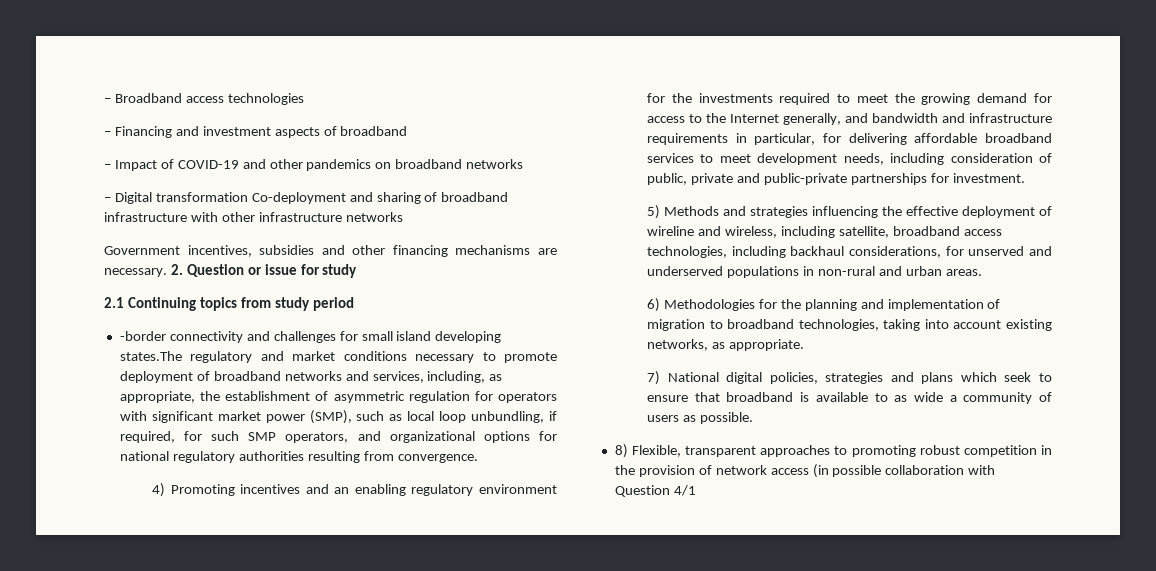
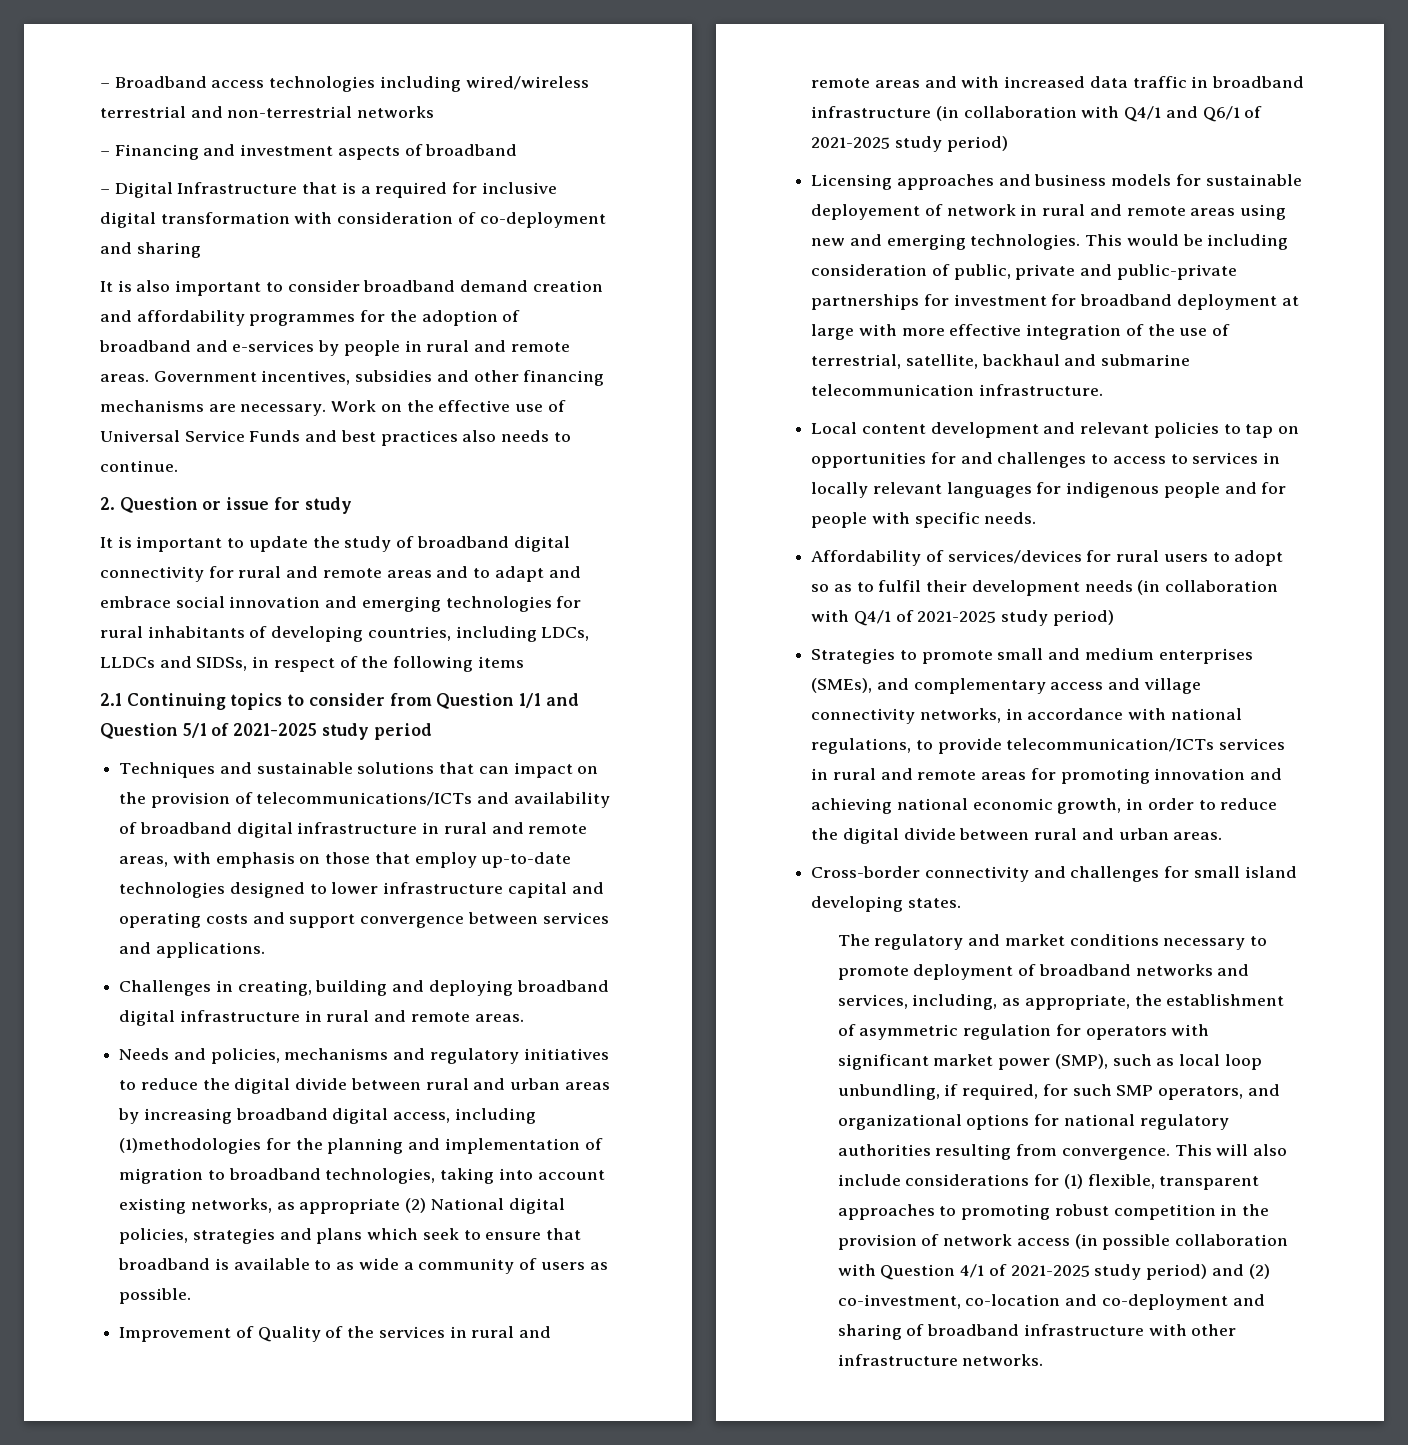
(304, 99) none -> [379,76,589,92] [100,106,435,118] including wired/wireless terrestrial and non-terrestrial networks
[114,159,524,171] [104,192,509,204] [104,212,403,222] Impact of COVID-19 and other pandemics on broadband networks // – Digital transformation Co-deployment and sharing of broadband infrastructure with other infrastructure networks // -> [114,182,557,198] [100,212,606,228] [100,242,201,258] [100,280,603,296] [100,310,521,326] [99,340,570,356] [100,374,149,382] Digital Infrastructure that is a required for inclusive digital transformation with consideration of co-deployment and sharing // It is also important to consider broadband demand creation and affordability programmes for the adoption of broadband and e-services by people in rural and remote areas.
(167, 272) none -> [331,400,566,412] [100,430,571,446] [100,460,178,472] Work on the effective use of Universal Service Funds and best practices also needs to continue. //
[104,297,354,311] [119,331,166,341] 2.1 Continuing topics from study period // -border -> [100,536,570,552] [100,566,581,582] [100,596,582,612] [100,626,590,642] [100,656,524,672] [100,693,579,710] [100,723,432,740] [119,762,599,778] [119,792,610,808] [119,822,588,838] [119,852,572,868] [119,882,604,898] [119,912,609,928] [119,942,265,958] [119,980,609,996] [119,1010,524,1026] [119,1048,609,1064] [119,1078,610,1094] [118,1108,536,1124] [119,1138,603,1154] [119,1168,605,1184] [119,1198,565,1214] [119,1228,582,1244] [118,1258,608,1274] [119,1288,192,1304] [119,1326,552,1342] [811,76,1305,88] [811,106,1263,122] [811,136,1008,152] [811,174,1302,190] [811,204,1287,220] [811,234,1289,250] [811,264,1237,280] [811,294,1299,310] [811,324,1231,340] [811,354,1191,369] [811,384,1103,396] [811,422,1300,438] [811,452,1281,468] [811,482,1287,498] [811,512,1037,528] [811,550,1284,566] [811,580,1279,596] [811,610,1114,626] [811,648,1253,664] [811,678,1201,694] [811,708,1242,724] [811,738,1286,754] [811,768,1283,784] [811,798,1278,814] [811,828,1223,844] [811,866,921,878] It is important to update the study of broadband digital connectivity for rural and remote areas and to adapt and embrace social innovation and emerging technologies for rural inhabitants of developing countries, including LDCs, LLDCs and SIDSs, in respect of the following items // 2.1 Continuing topics to consider from Question 1/1 and Question 5/1 of 2021-2025 study period // Techniques and sustainable solutions that can impact on the provision of telecommunications/ICTs and availability of broadband digital infrastructure in rural and remote areas, with emphasis on those that employ up-to-date technologies designed to lower infrastructure capital and operating costs and support convergence between services and applications. // Challenges in creating, building and deploying broadband digital infrastructure in rural and remote areas. // Needs and policies, mechanisms and regulatory initiatives to reduce the digital divide between rural and urban areas by increasing broadband digital access, including (1)methodologies for the planning and implementation of migration to broadband technologies, taking into account existing networks, as appropriate (2) National digital policies, strategies and plans which seek to ensure that broadband is available to as wide a community of users as possible. // Improvement of Quality of the services in rural and remote areas and with increased data traffic in broadband infrastructure (in collaboration with Q4/1 and Q6/1 of 2021-2025 study period) // Licensing approaches and business models for sustainable deployement of network in rural and remote areas using new and emerging technologies. This would be including consideration of public, private and public-private partnerships for investment for broadband deployment at large with more effective integration of the use of terrestrial, satellite, backhaul and submarine telecommunication infrastructure. // Local content development and relevant policies to tap on opportunities for and challenges to access to services in locally relevant languages for indigenous people and for people with specific needs. // Affordability of services/devices for rural users to adopt so as to fulfil their development needs (in collaboration with Q4/1 of 2021-2025 study period) // Strategies to promote small and medium enterprises (SMEs), and complementary access and village connectivity networks, in accordance with national regulations, to provide telecommunication/ICTs services in rural and remote areas for promoting innovation and achieving national economic growth, in order to reduce the digital divide between rural and urban areas. // Cross-border
[119,351,182,361] states.The -> [907,898,961,908] [837,934,870,946] states. // The
[152,483,557,497] [647,93,1052,105] [647,113,1052,125] [647,133,1052,145] [647,153,1052,165] [647,173,1025,185] [647,205,1052,219] [647,226,1002,238] [647,246,1052,258] [647,266,982,278] [647,298,1001,312] [647,319,1052,331] [647,339,804,351] [647,371,1052,385] [647,392,1053,404] [647,412,753,424] [614,444,682,458] // 4) Promoting incentives and an enabling regulatory environment for the investments required to meet the growing demand for access to the Internet generally, and bandwidth and infrastructure requirements in particular, for delivering affordable broadband services to meet development needs, including consideration of public, private and public-private partnerships for investment. // 5) Methods and strategies influencing the effective deployment of wireline and wireless, including satellite, broadband access technologies, including backhaul considerations, for unserved and underserved populations in non-rural and urban areas. // 6) Methodologies for the planning and implementation of migration to broadband technologies, taking into account existing networks, as appropriate. // 7) National digital policies, strategies and plans which seek to ensure that broadband is available to as wide a community of users as possible. // 8) Flexible, -> [1174,1144,1288,1156] [837,1174,1155,1189] This will also include considerations for (1) flexible,
(696, 490) none -> [988,1264,1270,1280] [837,1294,1265,1310] [837,1324,1237,1340] [837,1354,1044,1366] of 2021-2025 study period) and (2) co-investment, co-location and co-deployment and sharing of broadband infrastructure with other infrastructure networks.

